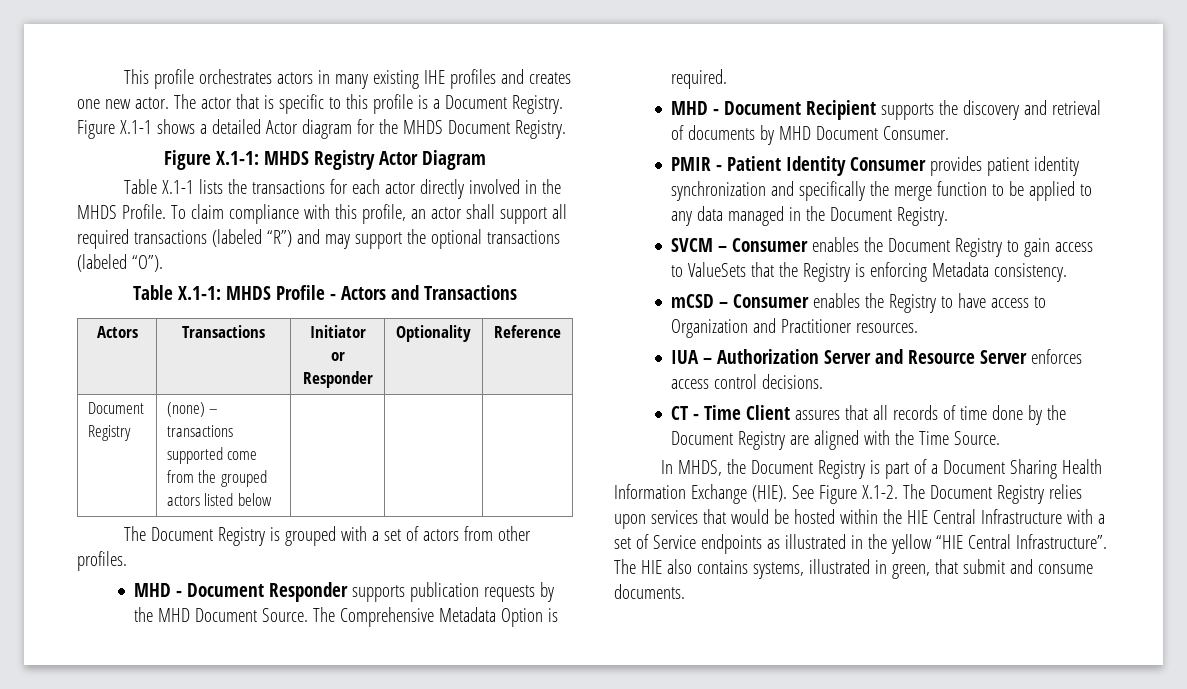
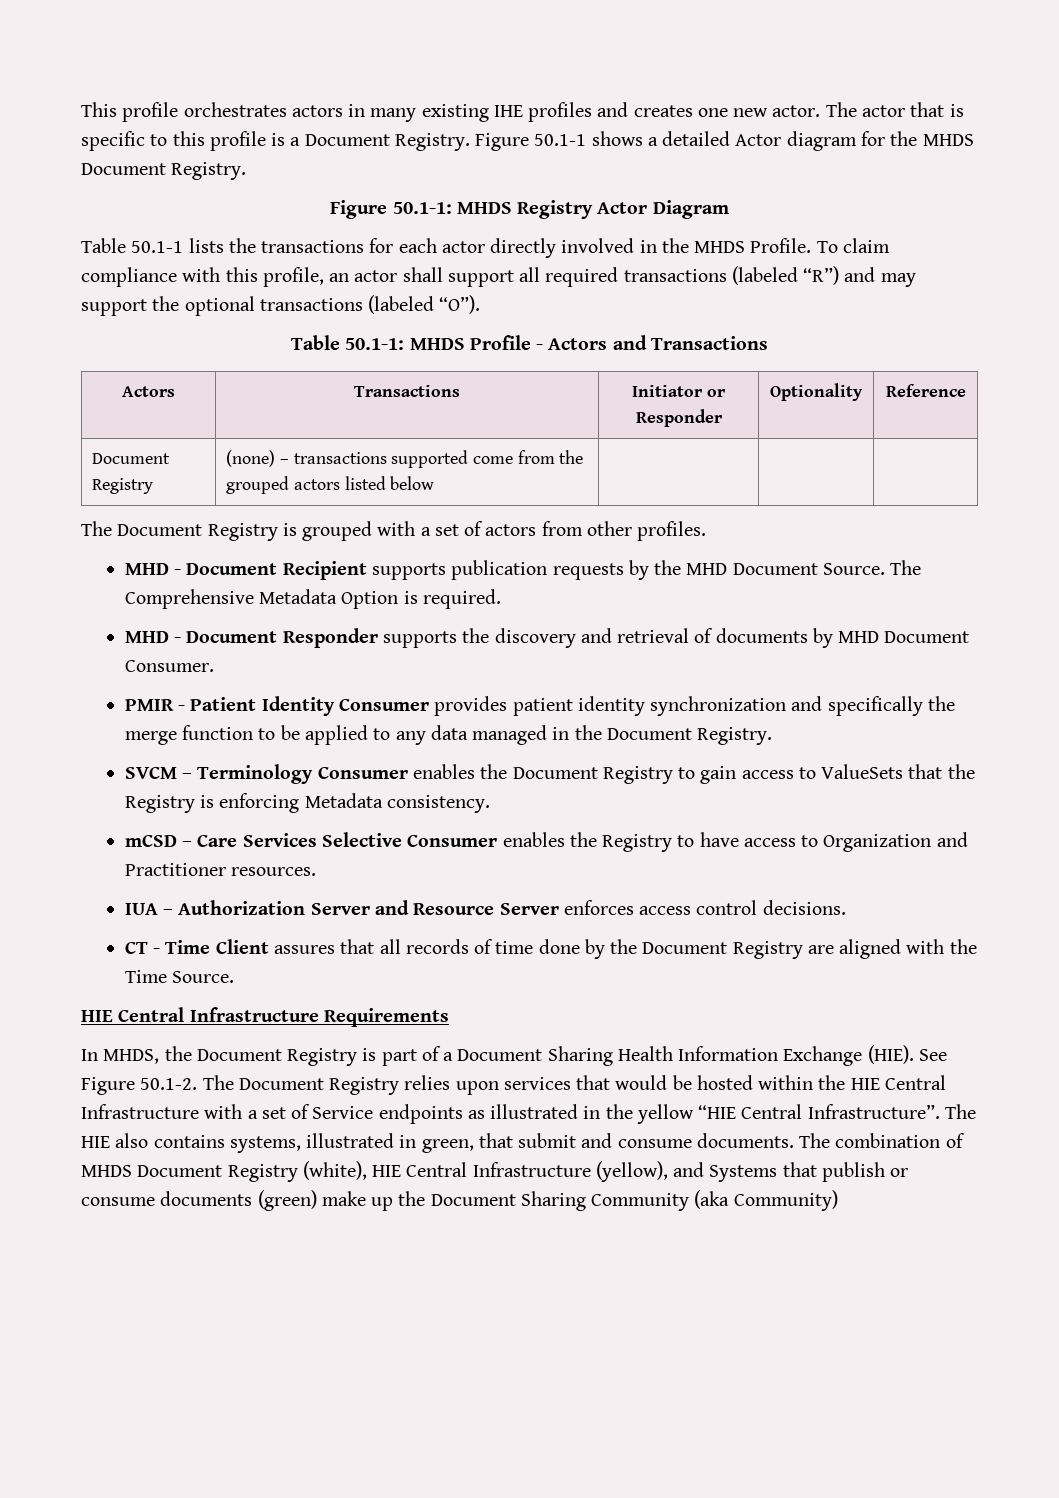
[119,120,152,134] X.1-1 -> [534,134,587,146] 50.1-1
[216,151,260,165] X.1-1: -> [392,202,452,214] 50.1-1:
[161,180,194,194] X.1-1 -> [131,241,184,253] 50.1-1
[178,286,222,300] X.1-1: -> [345,338,405,350] 50.1-1:
[269,582,349,602] Responder -> [282,561,367,580] Recipient
[806,100,877,120] Recipient -> [282,628,378,648] Responder
(728, 249) none -> [197,764,314,784] Terminology
(729, 305) none -> [197,832,403,847] Care Services Selective
(1001, 438) none -> [81,1007,449,1027] // HIE Central Infrastructure Requirements
[861,485,898,499] X.1-2. -> [140,1078,198,1090] 50.1-2.
(685, 591) none -> [799,1133,965,1148] [81,1161,909,1182] [81,1190,838,1211] The combination of MHDS Document Registry (white), HIE Central Infrastructure (yellow), and Systems that publish or consume documents (green) make up the Document Sharing Community (aka Community)

